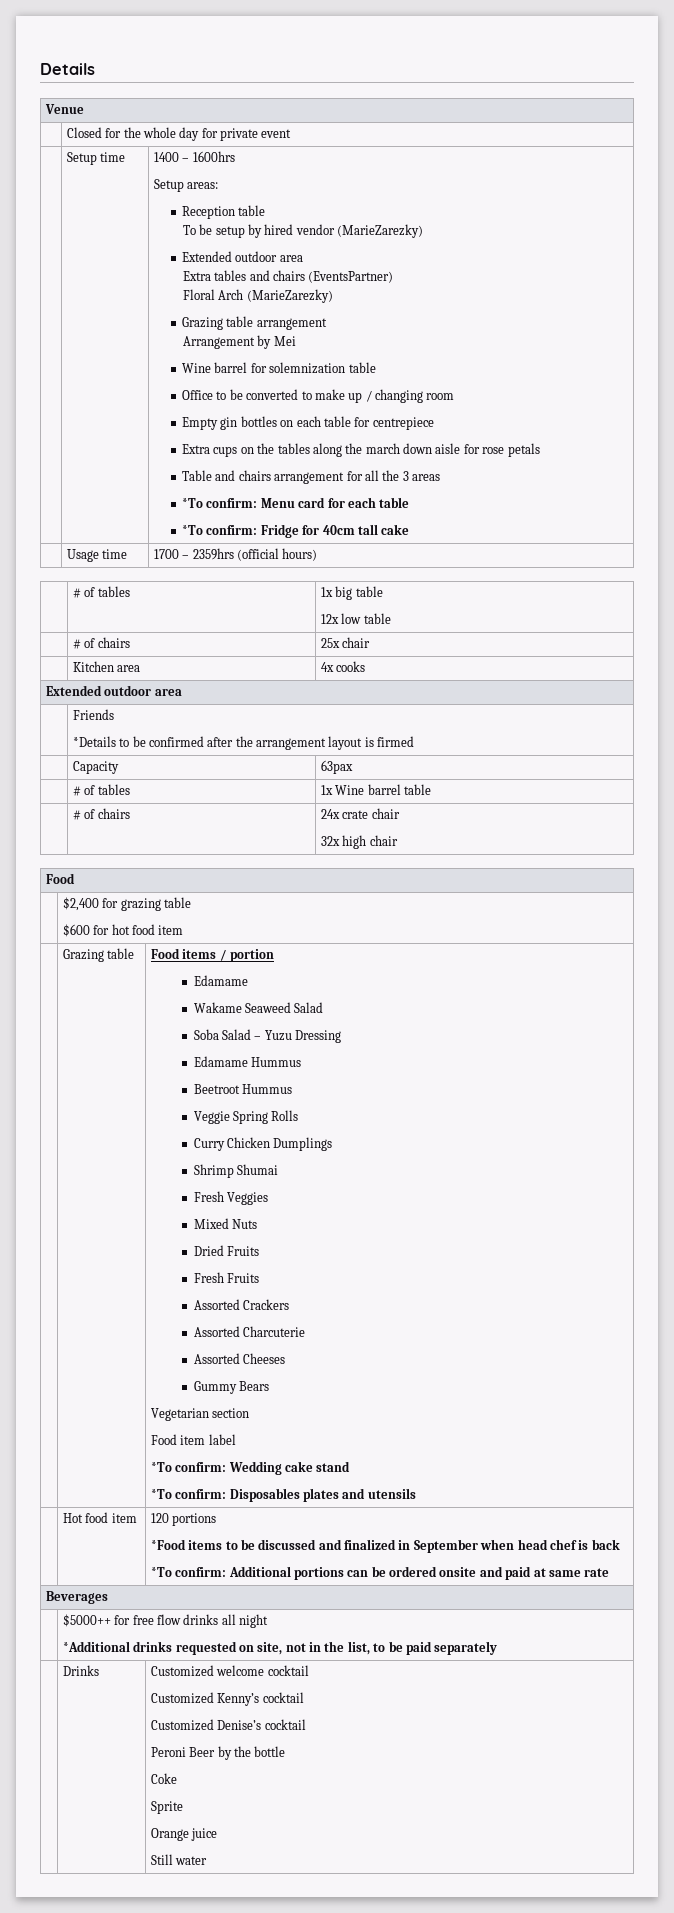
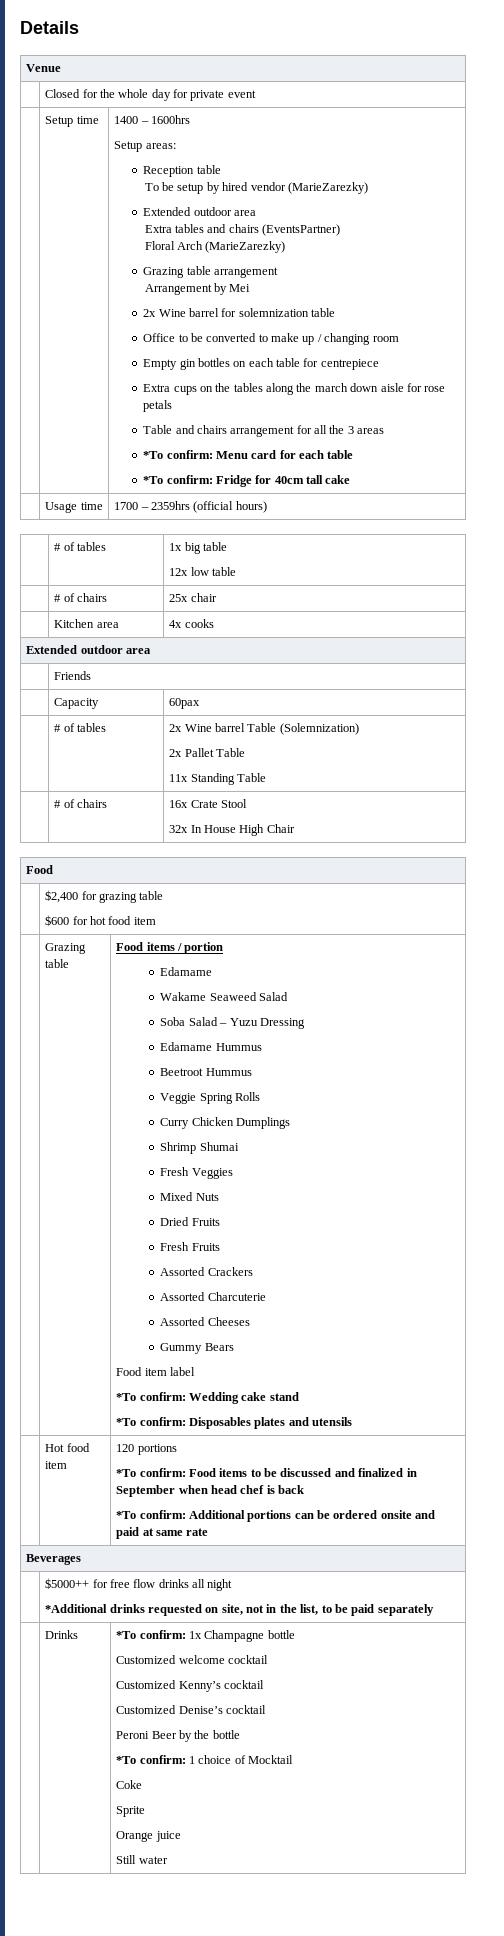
(296, 341) none -> [143,309,157,317] 2x
[72,736,415,750] // *Details to be confirmed after the arrangement layout is firmed -> (92, 675) none
[320,760,353,774] [72,784,130,796] [320,784,431,795] [72,808,130,820] [320,808,400,819] [320,835,398,849] 63pax // | # of tables | 1x Wine barrel table // | # of chairs | 24x crate chair // 32x high chair -> [169,698,201,709] [54,723,106,732] [169,723,359,735] [169,748,245,757] [169,773,266,785] [54,799,107,808] [169,799,247,808] [169,824,295,836] 60pax // | # of tables | 2x Wine barrel Table (Solemnization) // 2x Pallet Table // 11x Standing Table // | # of chairs | 16x Crate Stool // 32x In House High Chair
[150,1408,250,1421] // Vegetarian section -> (234, 1347) none
[150,1539,186,1550] *Food -> [116,1468,216,1477] *To confirm: Food
(99, 1670) none -> [116,1630,295,1642] *To confirm: 1x Champagne bottle //
(286, 1751) none -> [116,1755,294,1764] // *To confirm: 1 choice of Mocktail

